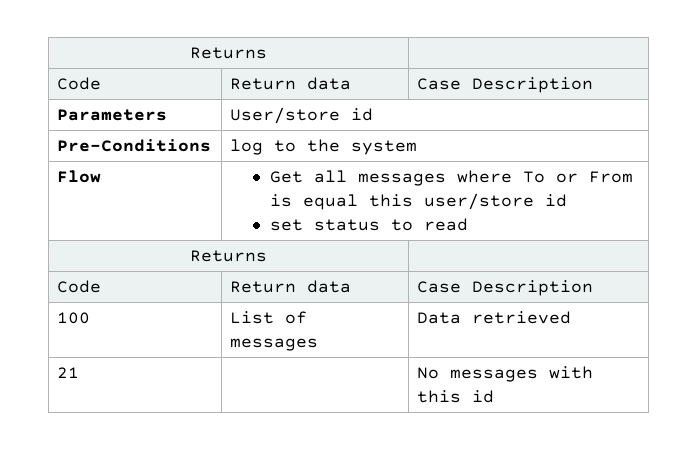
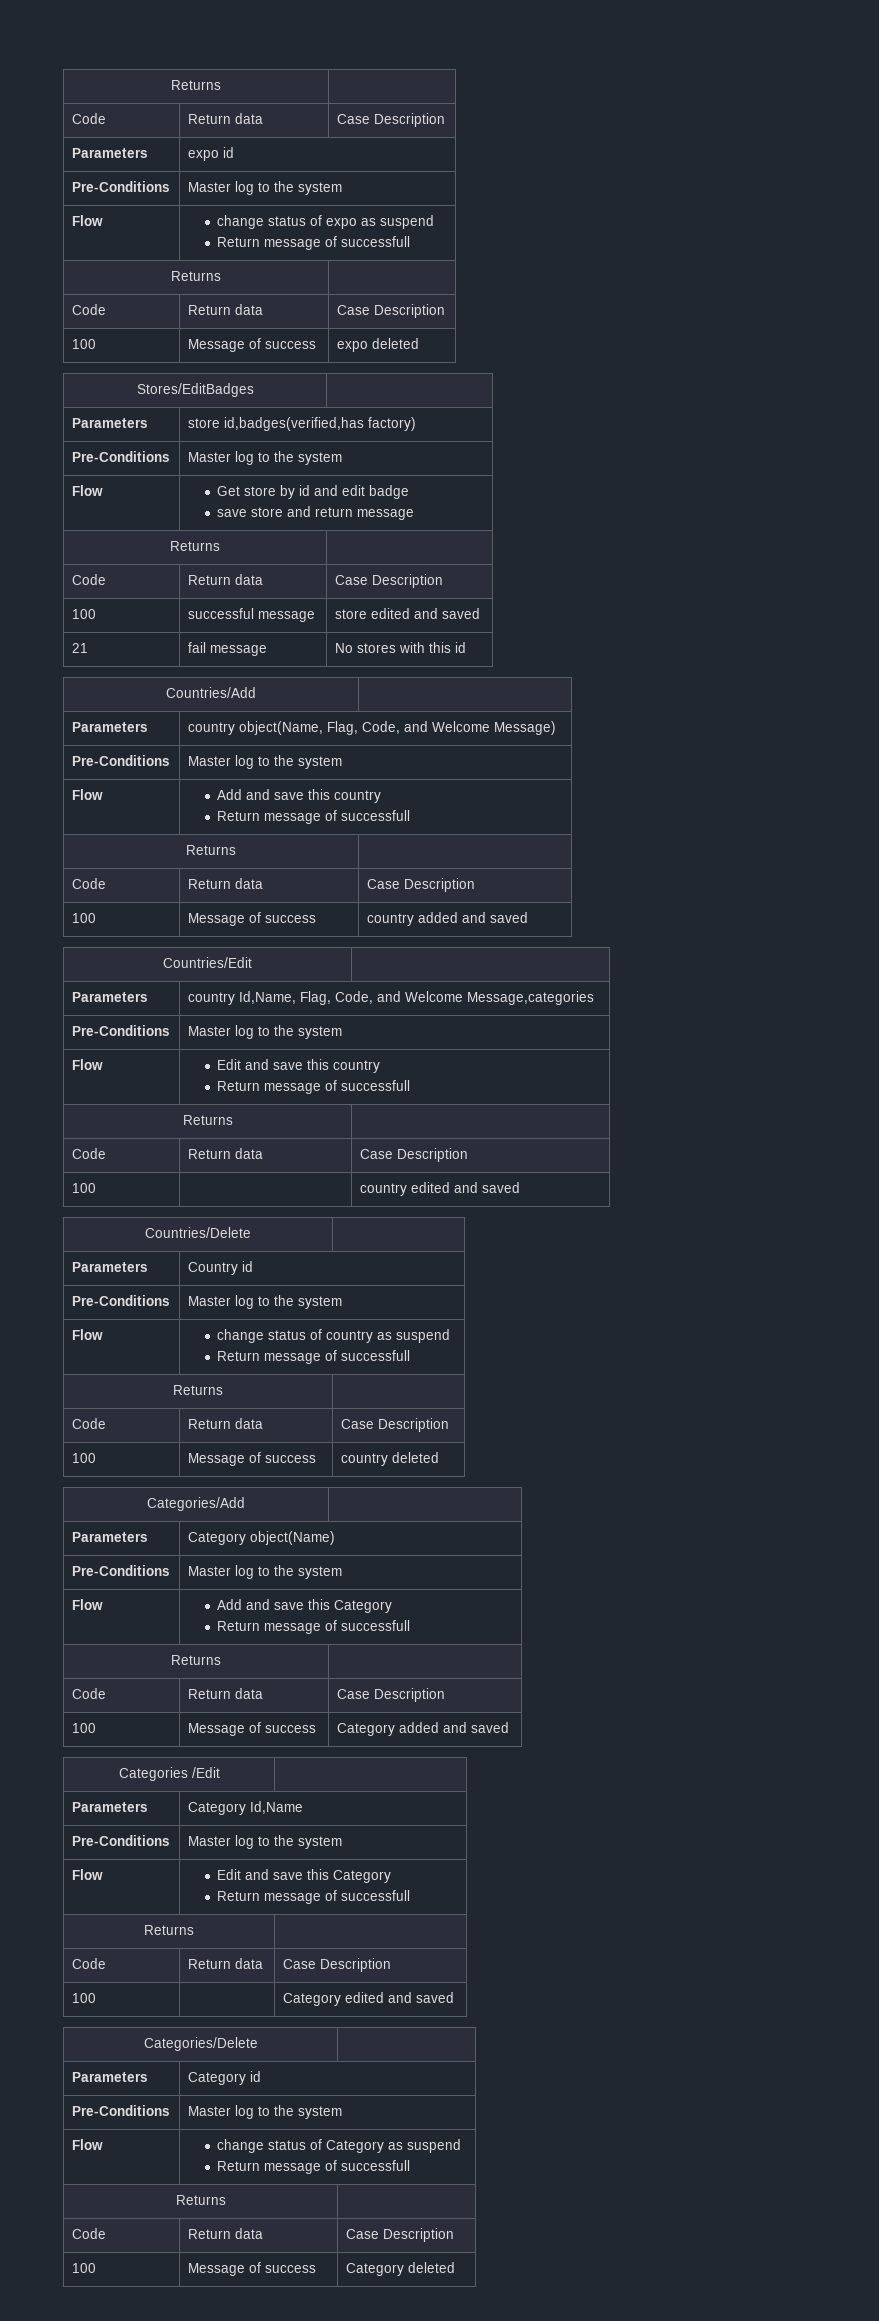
[230,107,374,124] [57,139,212,152] [230,139,418,155] [57,170,102,183] [269,170,633,186] [269,193,567,210] [269,218,468,231] [190,250,267,262] [57,280,102,293] [230,280,352,293] [417,280,594,296] [57,312,91,324] [230,311,308,324] [230,338,319,351] [417,311,572,324] User/store id // Pre-Conditions | log to the system // Flow | Get all messages where To or From is equal this user/store id // set status to read // Returns | // Code | Return data | Case Description // 100 | List of messages | Data retrieved -> [187,147,234,161] [71,181,170,192] [187,181,342,195] [71,215,103,226] [216,215,434,229] [216,236,410,250] [171,271,221,281] [71,304,106,315] [187,304,263,315] [336,304,445,318] [71,339,96,349] [187,338,316,352] [336,338,419,352] [136,383,254,397] [71,418,148,428] [187,417,416,431] [71,451,170,462] [187,451,342,465] [71,485,103,496] [216,485,409,499] [216,506,414,520] [170,541,220,551] [71,574,106,585] [187,574,263,585] [334,574,443,588] [71,609,96,619] [187,608,315,622] [334,608,480,619] expo id // Pre-Conditions | Master log to the system // Flow | change status of expo as suspend // Return message of successfull // Returns | // Code | Return data | Case Description // 100 | Message of success | expo deleted // Stores/EditBadges | // Parameters | store id,badges(verified,has factory) // Pre-Conditions | Master log to the system // Flow | Get store by id and edit badge // save store and return message // Returns | // Code | Return data | Case Description // 100 | successful message | store edited and saved
(80, 372) none -> [187,642,267,656] fail message
[450,369,539,382] messages -> [356,643,396,653] stores
(495, 396) none -> [166,687,256,698] [71,722,148,732] [187,721,556,735] [71,755,170,766] [187,755,342,769] [71,789,103,800] [216,789,381,803] [216,810,410,824] [186,845,236,855] [71,878,106,889] [187,878,263,889] [366,878,475,892] [71,913,96,923] [187,912,316,926] [366,912,528,926] [163,957,252,968] [71,992,148,1002] [187,991,594,1005] [71,1025,170,1036] [187,1025,342,1039] [71,1059,103,1070] [216,1059,380,1073] [216,1080,410,1094] [182,1115,233,1125] [71,1148,106,1159] [187,1148,263,1159] [359,1148,468,1162] [71,1183,96,1193] [359,1182,520,1196] [145,1227,251,1238] [71,1262,148,1272] [187,1261,253,1275] [71,1295,170,1306] [187,1295,342,1309] [71,1329,103,1340] [216,1329,450,1343] [216,1350,410,1364] [173,1385,223,1395] [71,1418,106,1429] [187,1418,263,1429] [340,1418,449,1432] [71,1453,96,1463] [187,1452,316,1466] [340,1452,439,1466] [147,1497,245,1511] [71,1532,148,1542] [187,1531,335,1545] [71,1565,170,1576] [187,1565,342,1579] [71,1599,103,1610] [216,1599,392,1613] [216,1620,410,1634] [171,1655,221,1665] [71,1688,106,1699] [187,1688,263,1699] [336,1688,445,1702] [71,1723,96,1733] [187,1722,316,1736] [336,1722,509,1736] [118,1767,220,1781] [71,1802,148,1812] [187,1801,303,1815] [71,1835,170,1846] [187,1835,342,1849] [71,1869,103,1880] [216,1869,391,1883] [216,1890,410,1904] [144,1925,194,1935] [71,1958,106,1969] [187,1958,263,1969] [282,1958,391,1972] [71,1993,96,2003] [282,1992,454,2006] [143,2037,258,2051] [71,2072,148,2082] [187,2071,261,2085] [71,2105,170,2116] [187,2105,342,2119] [71,2139,103,2150] [216,2139,461,2153] [216,2160,410,2174] [175,2195,226,2205] [71,2228,106,2239] [187,2228,263,2239] [345,2228,454,2242] [71,2263,96,2273] [187,2262,316,2276] [345,2262,455,2276] // Countries/Add | // Parameters | country object(Name, Flag, Code, and Welcome Message) // Pre-Conditions | Master log to the system // Flow | Add and save this country // Return message of successfull // Returns | // Code | Return data | Case Description // 100 | Message of success | country added and saved // Countries/Edit | // Parameters | country Id,Name, Flag, Code, and Welcome Message,categories // Pre-Conditions | Master log to the system // Flow | Edit and save this country // Return message of successfull // Returns | // Code | Return data | Case Description // 100 | | country edited and saved // Countries/Delete | // Parameters | Country id // Pre-Conditions | Master log to the system // Flow | change status of country as suspend // Return message of successfull // Returns | // Code | Return data | Case Description // 100 | Message of success | country deleted // Categories/Add | // Parameters | Category object(Name) // Pre-Conditions | Master log to the system // Flow | Add and save this Category // Return message of successfull // Returns | // Code | Return data | Case Description // 100 | Message of success | Category added and saved // Categories /Edit | // Parameters | Category Id,Name // Pre-Conditions | Master log to the system // Flow | Edit and save this Category // Return message of successfull // Returns | // Code | Return data | Case Description // 100 | | Category edited and saved // Categories/Delete | // Parameters | Category id // Pre-Conditions | Master log to the system // Flow | change status of Category as suspend // Return message of successfull // Returns | // Code | Return data | Case Description // 100 | Message of success | Category deleted

